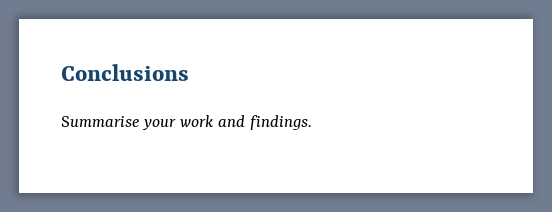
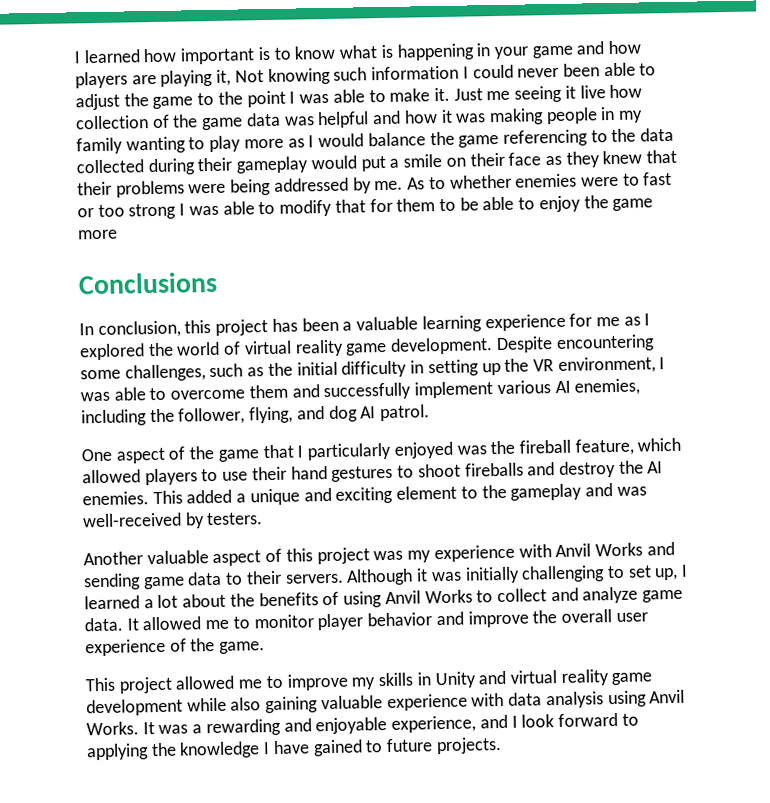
[61,64,189,81] [61,115,312,130] Conclusions // Summarise your work and findings. -> [74,40,642,65] [75,62,657,89] [75,84,643,111] [75,106,644,131] [76,127,675,155] [76,149,678,176] [77,171,673,198] [77,195,654,220] [77,229,118,240] [78,271,218,295] [79,313,651,339] [79,334,655,361] [80,356,666,382] [80,378,641,402] [81,404,431,427] [81,437,682,464] [82,460,664,486] [82,483,647,506] [82,512,264,529] [83,541,675,567] [83,564,689,591] [84,586,684,610] [84,609,648,632] [85,638,266,657] [85,669,653,694] [86,689,686,717] [86,712,639,737] [86,737,502,761] I learned how important is to know what is happening in your game and how players are playing it, Not knowing such information I could never been able to adjust the game to the point I was able to make it. Just me seeing it live how collection of the game data was helpful and how it was making people in my family wanting to play more as I would balance the game referencing to the data collected during their gameplay would put a smile on their face as they knew that their problems were being addressed by me. As to whether enemies were to fast or too strong I was able to modify that for them to be able to enjoy the game more // Conclusions // In conclusion, this project has been a valuable learning experience for me as I explored the world of virtual reality game development. Despite encountering some challenges, such as the initial difficulty in setting up the VR environment, I was able to overcome them and successfully implement various AI enemies, including the follower, flying, and dog AI patrol. // One aspect of the game that I particularly enjoyed was the fireball feature, which allowed players to use their hand gestures to shoot fireballs and destroy the AI enemies. This added a unique and exciting element to the gameplay and was well-received by testers. // Another valuable aspect of this project was my experience with Anvil Works and sending game data to their servers. Although it was initially challenging to set up, I learned a lot about the benefits of using Anvil Works to collect and analyze game data. It allowed me to monitor player behavior and improve the overall user experience of the game. // This project allowed me to improve my skills in Unity and virtual reality game development while also gaining valuable experience with data analysis using Anvil Works. It was a rewarding and enjoyable experience, and I look forward to applying the knowledge I have gained to future projects.

